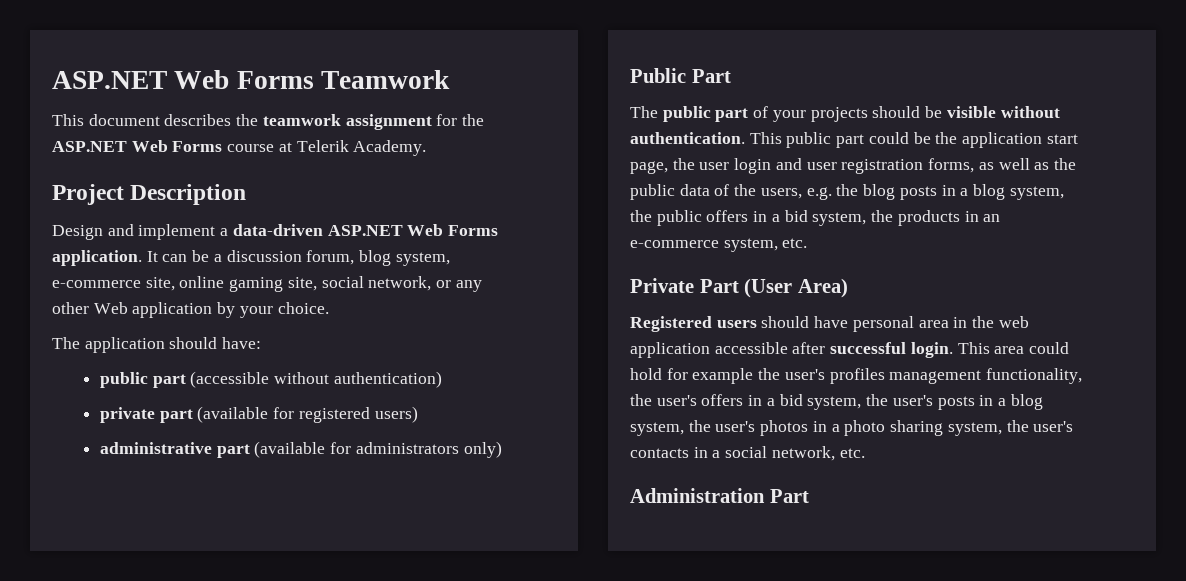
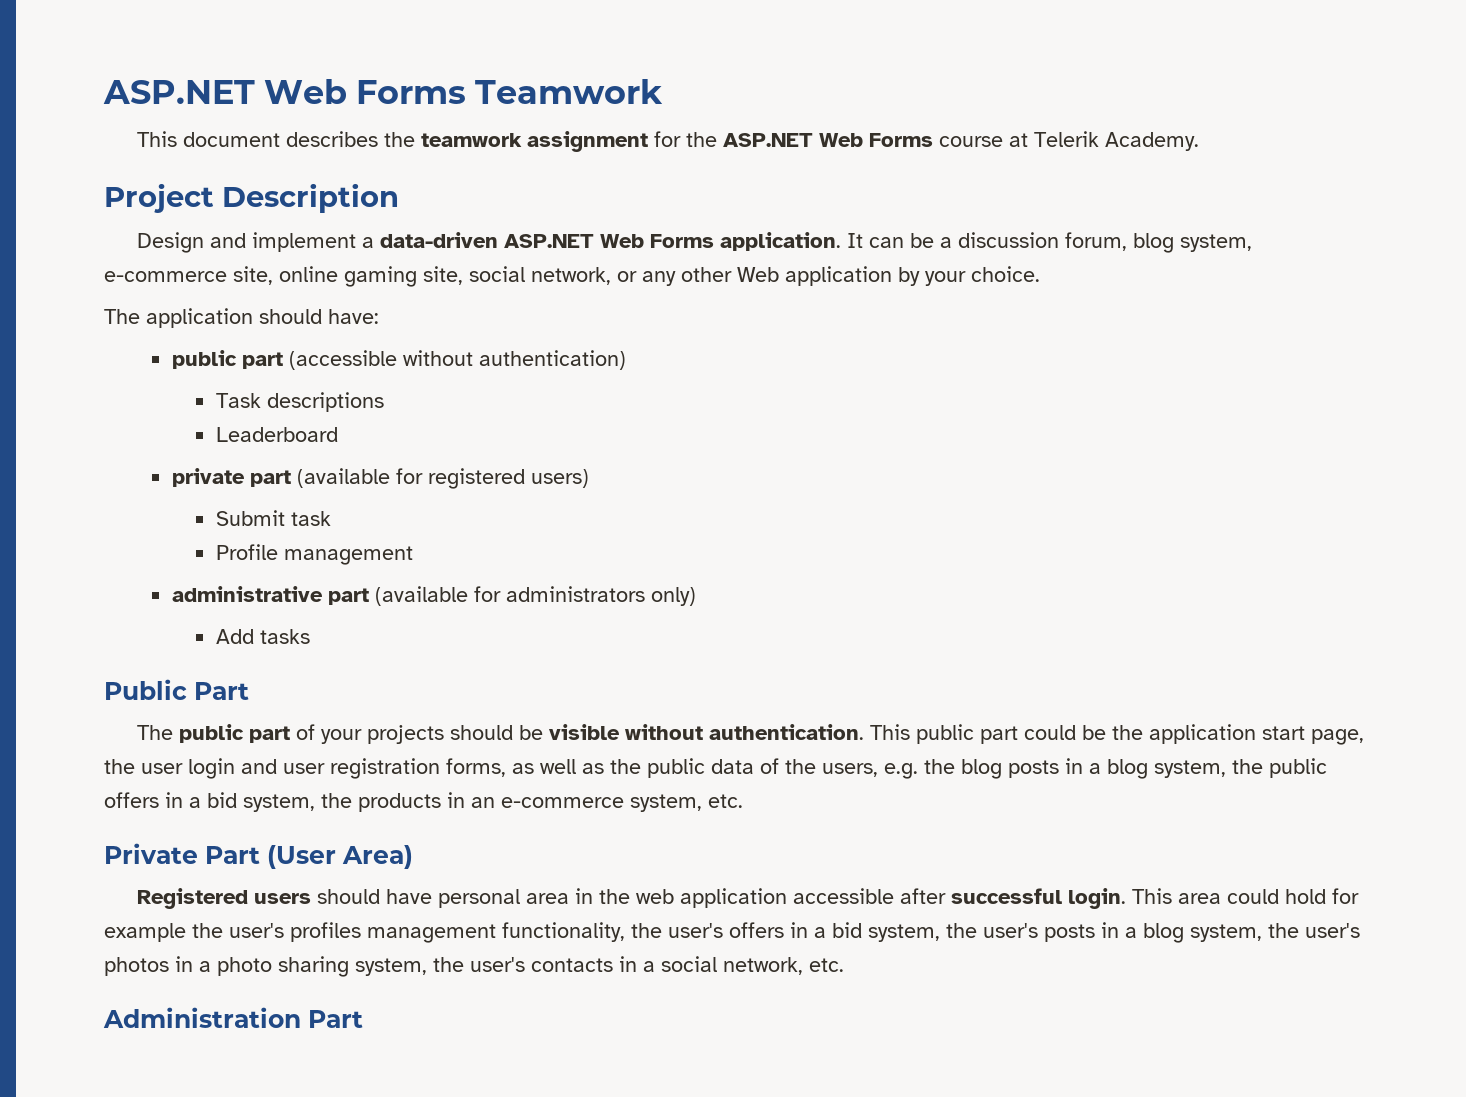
(442, 379) none -> [215,392,384,412] [215,427,338,442] // Task descriptions // Leaderboard
(418, 414) none -> [215,510,331,526] [215,544,413,565] // Submit task // Profile management
(502, 449) none -> [215,629,310,644] // Add tasks

